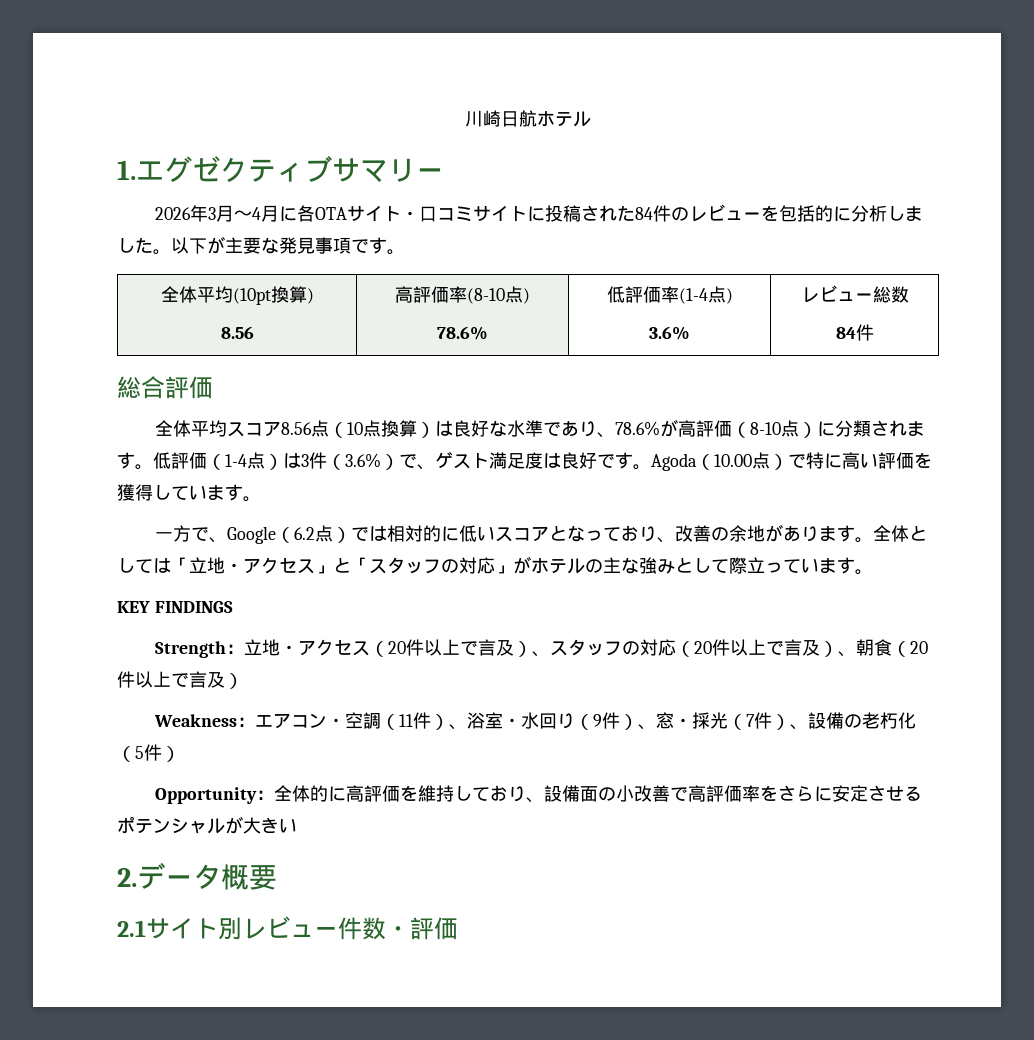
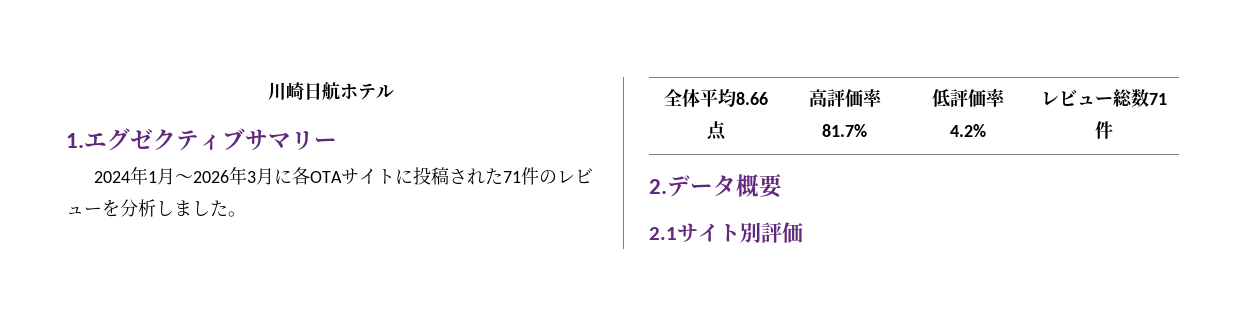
(444, 174) none -> [93,166,193,185] 2024年1月〜
[234,205,280,222] 〜4月 -> (274, 176) none
[401,205,528,222] ・口コミサイト -> (395, 176) none
[635,207,654,220] 84 -> [502,171,521,183] 71
[779,205,852,222] 包括的に -> (120, 208) none
[171,236,405,255] [160,286,314,305] [220,326,254,339] [395,286,530,304] [437,326,488,340] 以下が主要な発見事項です。 // 全体平均(10pt換算) // 8.56 | 高評価率(8-10点) // 78.6% -> [663,88,768,107] [706,121,727,141] [808,89,882,107] [822,124,867,137] // 全体平均8.66点 | 高評価率81.7%
[678,286,733,304] [649,326,690,340] (1-4点) // 3.6% -> [950,124,986,137] 4.2%
[835,324,874,341] [117,376,213,399] [155,419,926,438] [117,452,932,471] [117,484,261,502] [155,524,928,544] [117,556,873,575] [117,601,233,613] [155,639,929,658] [117,671,243,689] [154,712,917,730] [117,744,180,762] [155,785,923,804] [117,816,297,834] // 84件 // 総合評価 // 全体平均スコア8.56点（10点換算）は良好な水準であり、78.6%が高評価（8-10点）に分類されます。低評価（1-4点）は3件（3.6%）で、ゲスト満足度は良好です。Agoda（10.00点）で特に高い評価を獲得しています。 // 一方で、Google（6.2点）では相対的に低いスコアとなっており、改善の余地があります。全体としては「立地・アクセス」と「スタッフの対応」がホテルの主な強みとして際立っています。 // KEY FINDINGS // Strength：立地・アクセス（20件以上で言及）、スタッフの対応（20件以上で言及）、朝食（20件以上で言及） // Weakness：エアコン・空調（11件）、浴室・水回り（9件）、窓・採光（7件）、設備の老朽化（5件） // Opportunity：全体的に高評価を維持しており、設備面の小改善で高評価率をさらに安定させるポテンシャルが大きい -> [1148,93,1167,105] [1094,121,1113,139] 71件
[242,916,410,940] レビュー件数・ -> (761, 232) none

